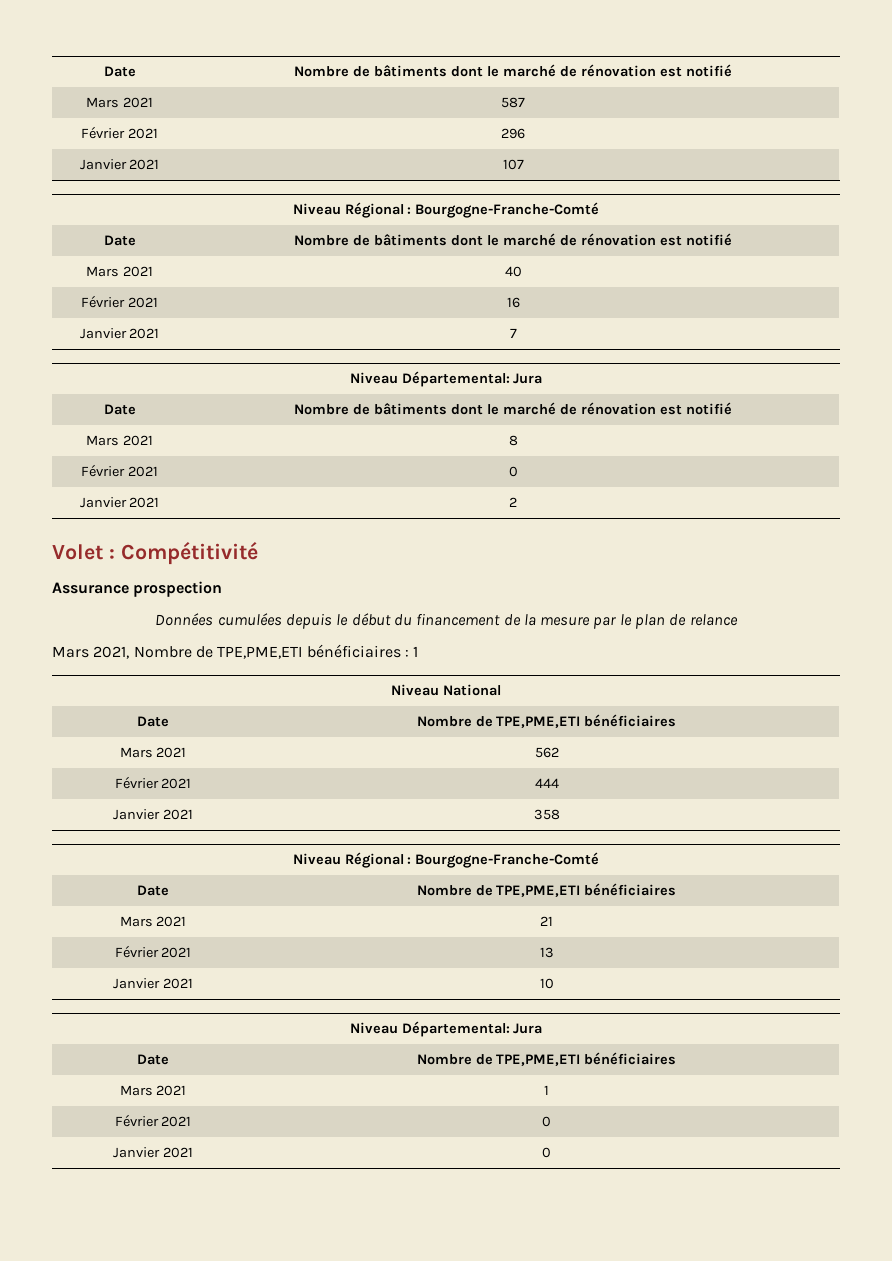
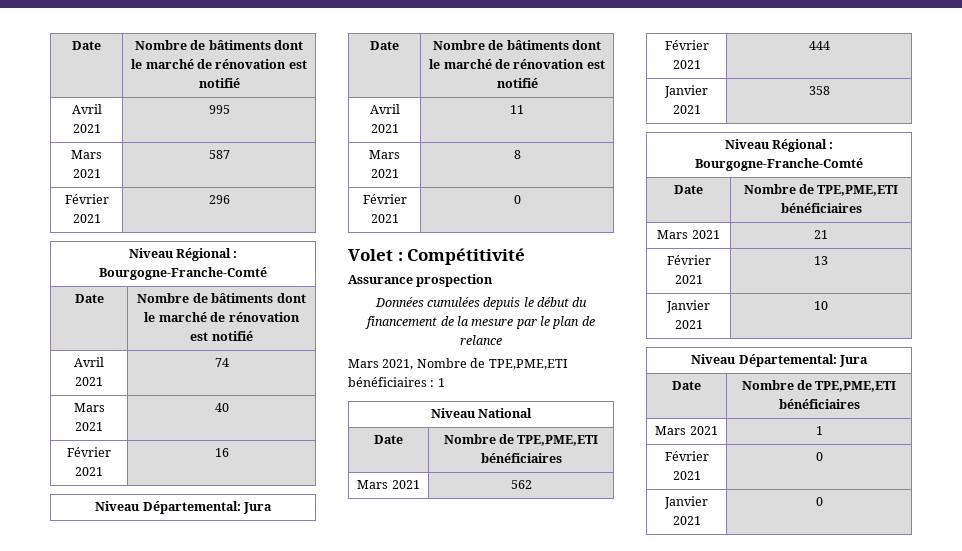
(732, 70) none -> [71,104,102,114] [72,124,101,133] [208,105,230,114] // Avril 2021 | 995
[79,159,160,170] [502,159,524,170] // Janvier 2021 | 107 -> (230, 199) none
(732, 239) none -> [74,357,104,367] [75,377,103,386] [214,358,229,367] // Avril 2021 | 74
[79,328,160,339] [509,328,517,338] // Janvier 2021 | 7 -> (229, 452) none
(732, 408) none -> [369,104,400,114] [370,124,399,133] [510,105,524,114] // Avril 2021 | 11
[79,497,160,508] [509,497,517,507] // Janvier 2021 | 2 -> (521, 199) none

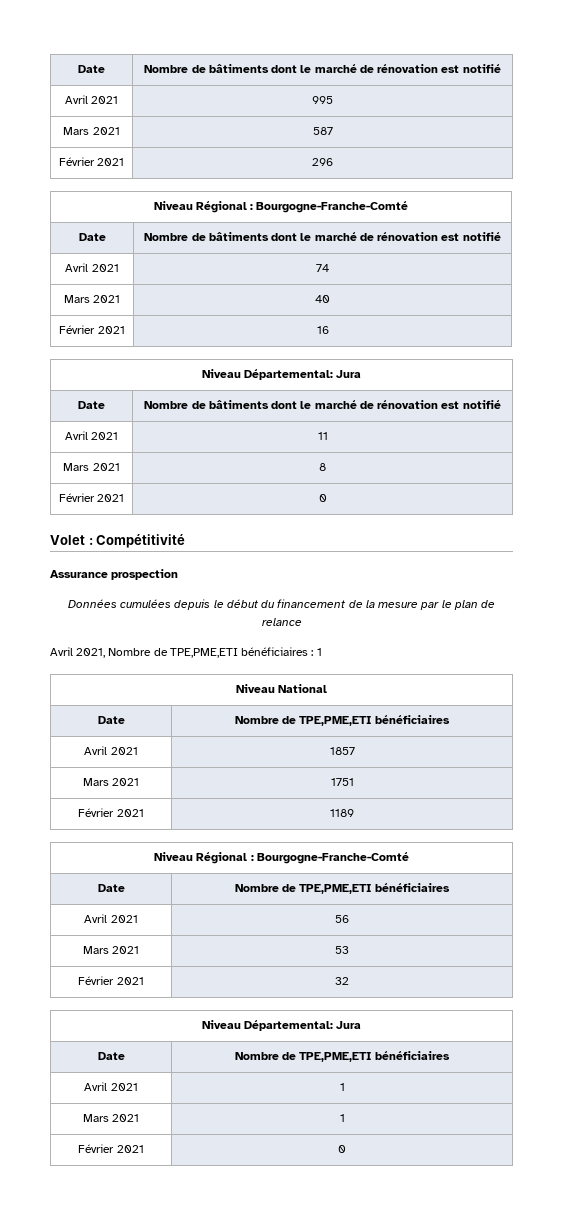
[348,359,379,368] Mars -> [50,647,73,656] Avril
[357,480,420,489] [510,480,532,489] [664,40,709,50] [672,60,701,69] [808,41,830,50] [664,85,708,98] [672,105,701,114] [808,86,830,95] // Mars 2021 | 562 // Février 2021 | 444 // Janvier 2021 | 358 -> [84,746,138,755] [329,747,355,755] [82,778,140,786] [330,778,354,786] [78,808,144,817] [330,809,354,817] // Avril 2021 | 1857 // Mars 2021 | 1751 // Février 2021 | 1189
[657,230,720,239] [814,230,828,239] [666,255,711,265] [674,275,703,284] [814,256,828,265] [666,300,710,313] [674,320,703,329] [814,301,828,310] // Mars 2021 | 21 // Février 2021 | 13 // Janvier 2021 | 10 -> [84,914,138,923] [335,915,349,923] [82,946,140,954] [335,946,349,954] [78,976,144,985] [335,977,349,985] // Avril 2021 | 56 // Mars 2021 | 53 // Février 2021 | 32
(860, 404) none -> [84,1082,138,1091] [339,1083,345,1091] // Avril 2021 | 1
[664,496,708,509] [672,516,701,525] [815,497,823,506] // Janvier 2021 | 0 -> (346, 1149) none

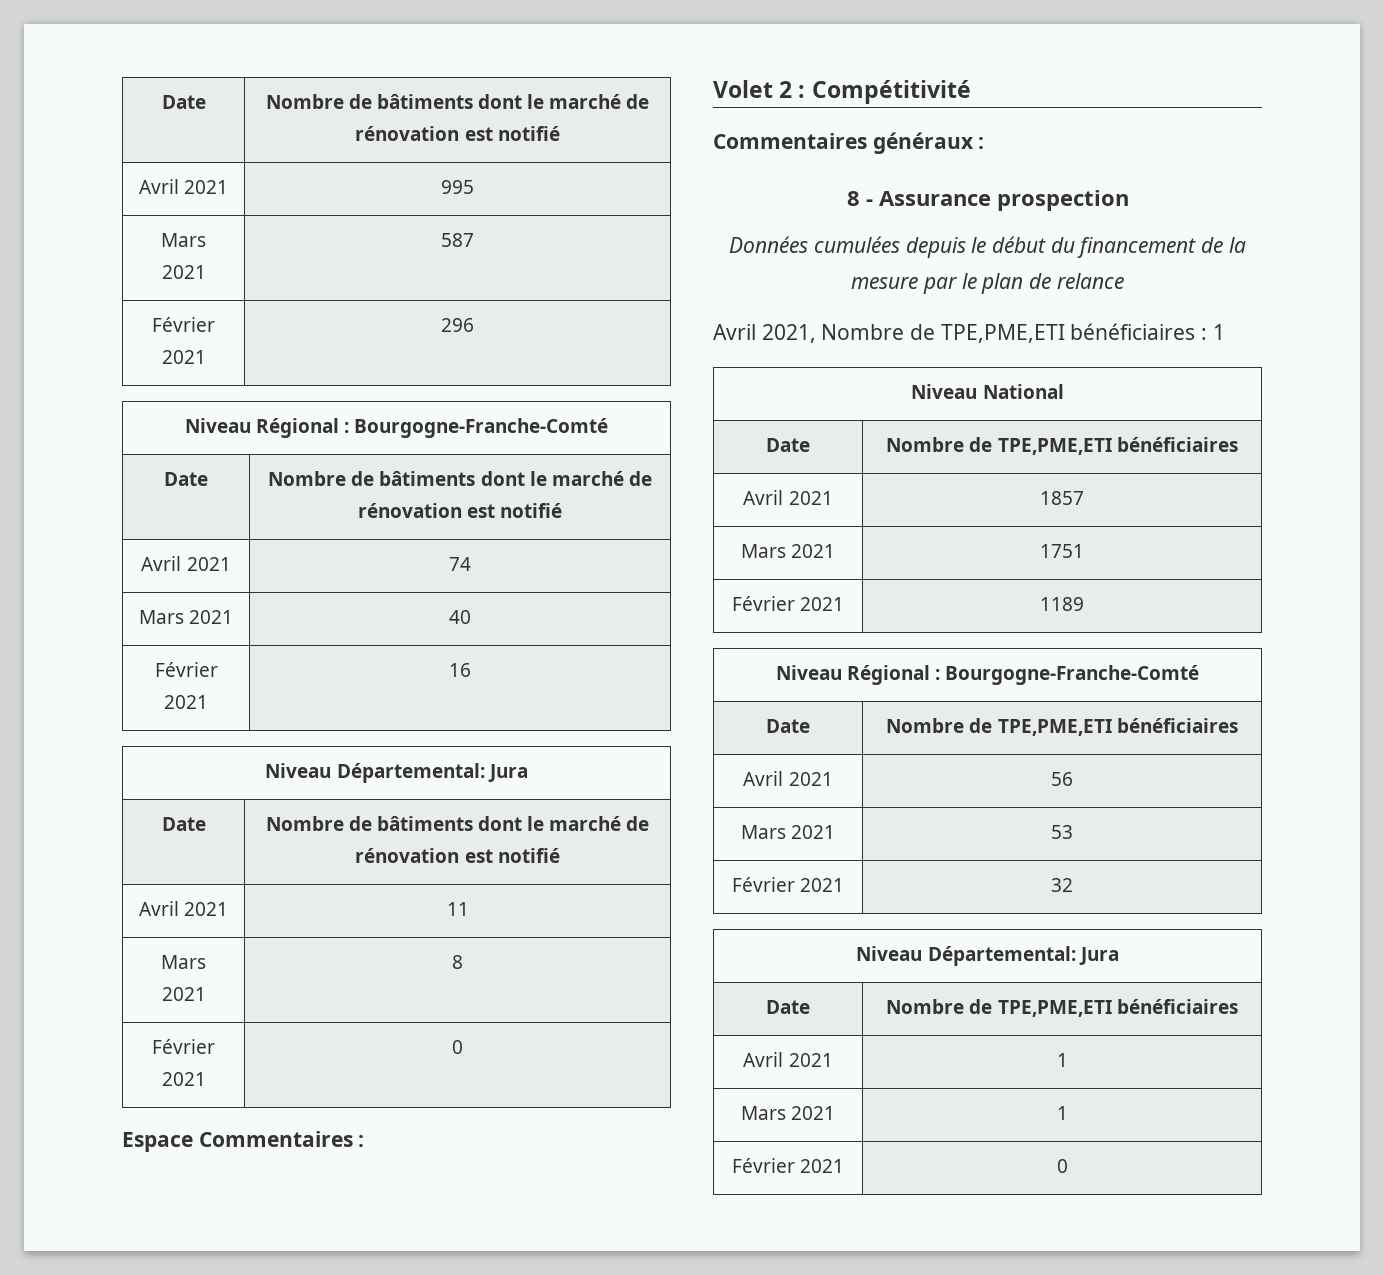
(327, 498) none -> [122,1131,365,1152] // Espace Commentaires :
(85, 540) none -> [779,81,793,98] 2
(186, 541) none -> [713,132,985,154] [846,191,873,206] Commentaires généraux : // 8 -

